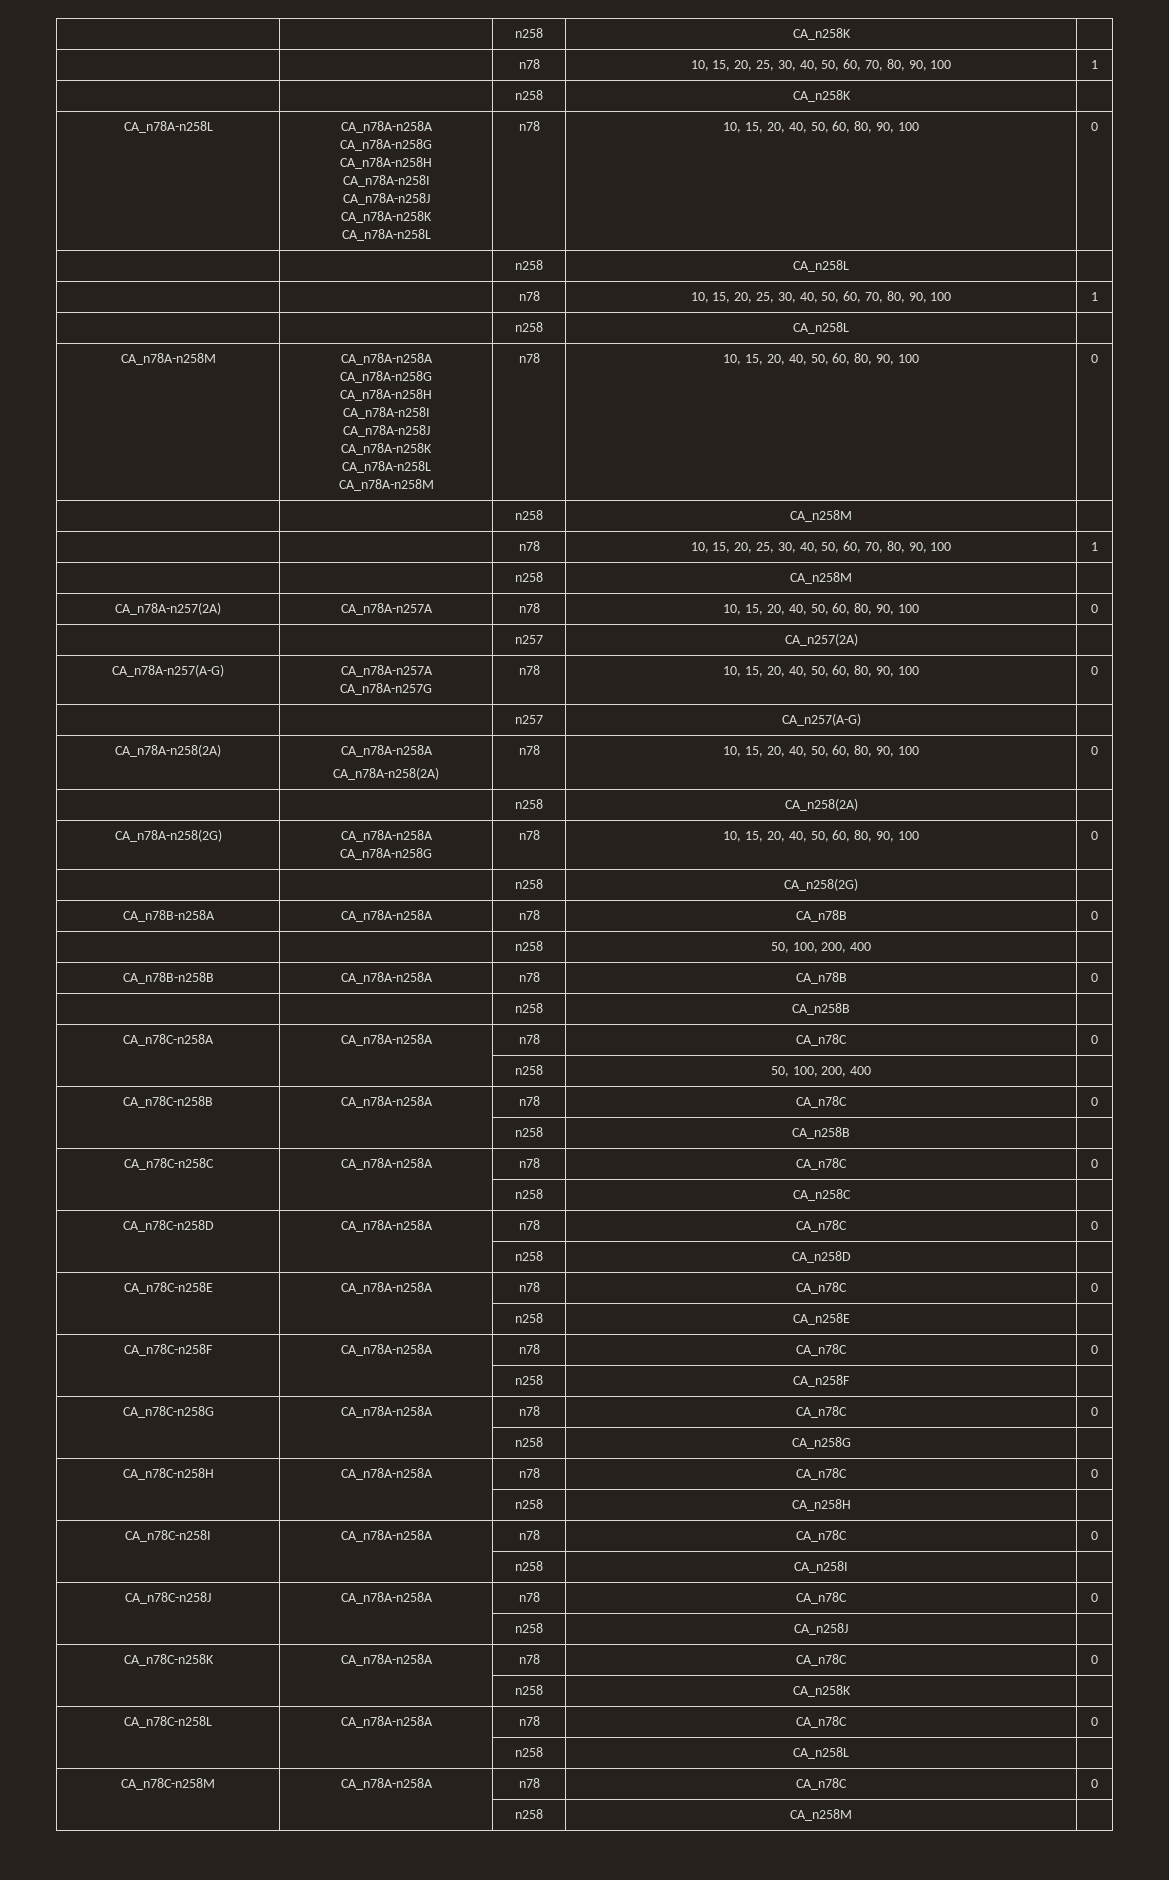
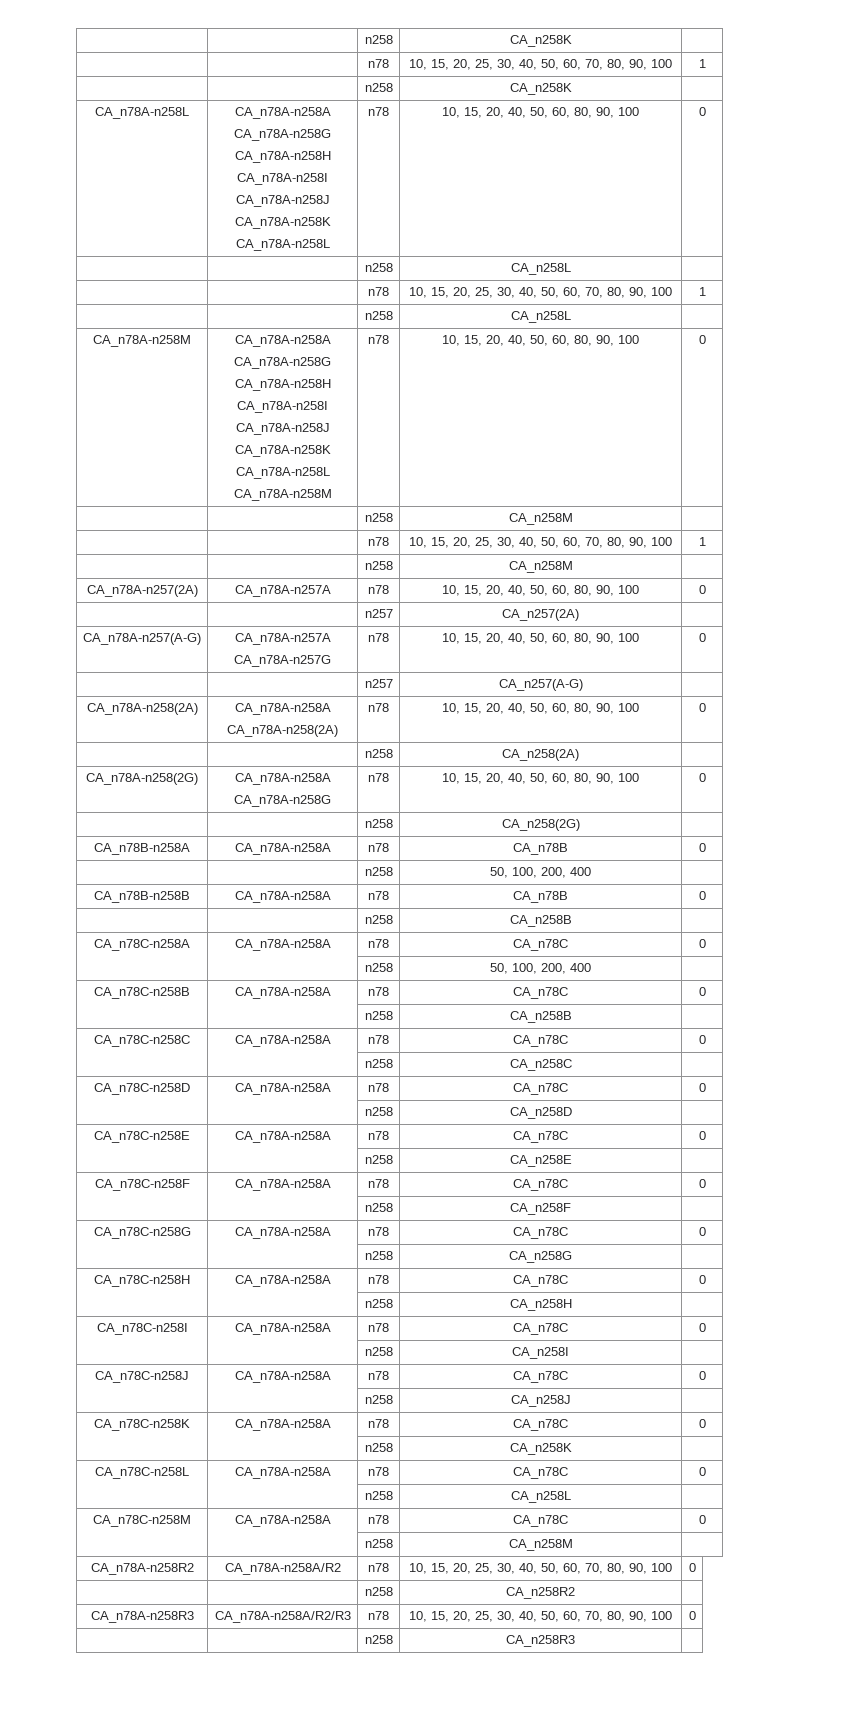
(852, 1815) none -> [90,1563,194,1575] [224,1563,341,1575] [368,1563,389,1572] [409,1563,672,1574] [688,1563,696,1572] [364,1587,393,1596] [506,1587,575,1599] [90,1611,194,1623] [214,1611,351,1623] [368,1611,389,1620] [409,1611,672,1622] [688,1611,696,1620] [364,1635,393,1644] [506,1635,575,1647] // CA_n78A-n258R2 | CA_n78A-n258A/R2 | n78 | 10, 15, 20, 25, 30, 40, 50, 60, 70, 80, 90, 100 | 0 // | | n258 | CA_n258R2 | // CA_n78A-n258R3 | CA_n78A-n258A/R2/R3 | n78 | 10, 15, 20, 25, 30, 40, 50, 60, 70, 80, 90, 100 | 0 // | | n258 | CA_n258R3 |

